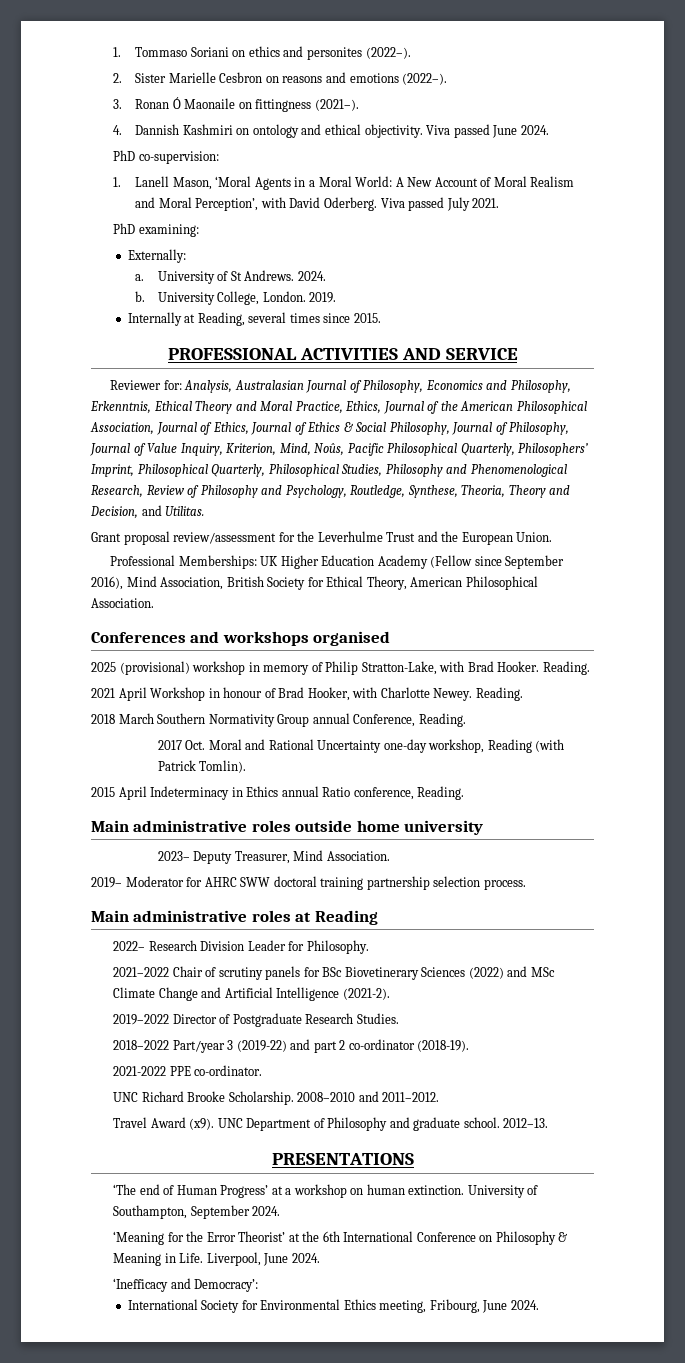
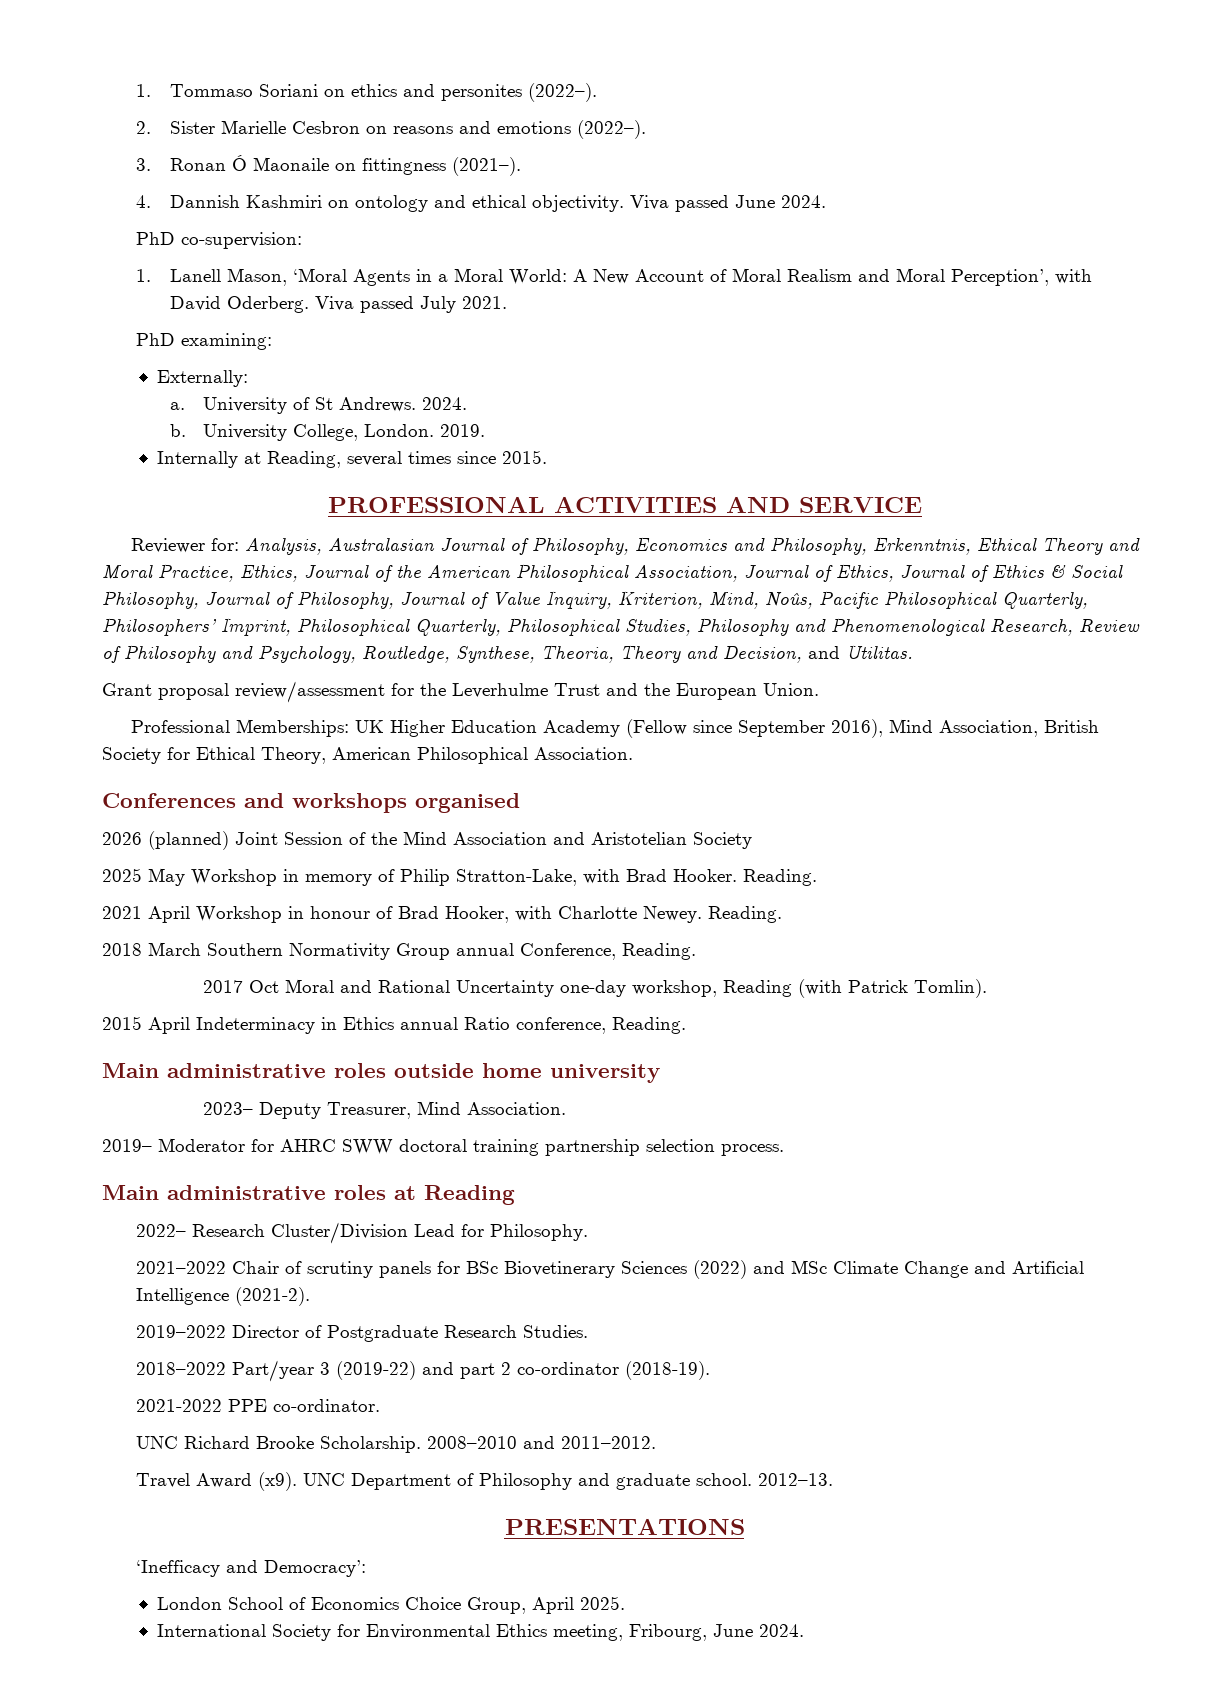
(391, 638) none -> [102,831,752,850] // 2026 (planned) Joint Session of the Mind Association and Aristotelian Society
[119,661,246,675] (provisional) workshop -> [148,868,277,886] May Workshop
[185,740,206,750] Oct. -> [249,980,280,993] Oct
[200,940,286,951] Division Leader -> [270,1222,455,1244] Cluster/Division Lead
[113,1184,539,1198] [113,1205,281,1219] [113,1231,568,1245] [113,1252,320,1266] [113,1278,259,1292] ‘The end of Human Progress’ at a workshop on human extinction. University of Southampton, September 2024. // ‘Meaning for the Error Theorist’ at the 6th International Conference on Philosophy & Meaning in Life. Liverpool, June 2024. // ‘Inefficacy and Democracy’: -> [135,1560,366,1577] [156,1596,625,1614] ‘Inefficacy and Democracy’: // London School of Economics Choice Group, April 2025.

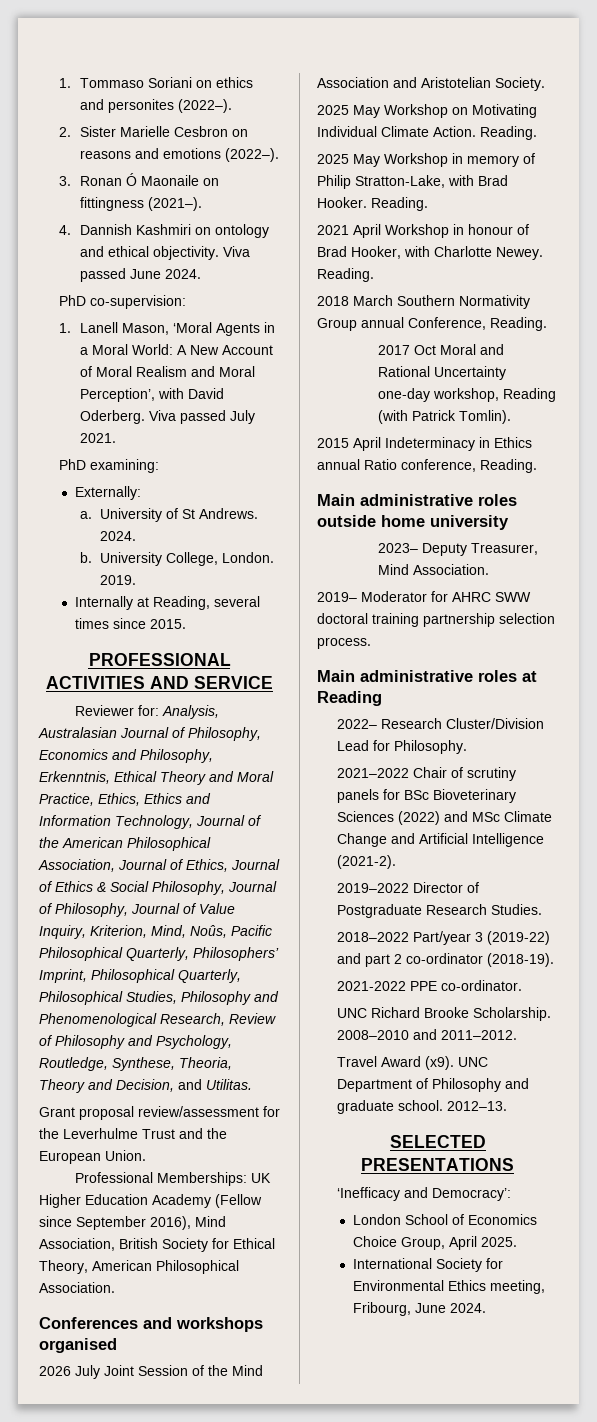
(298, 573) none -> [144,793,211,804] [39,815,193,829] Ethics and Information Technology,
[148,831,229,850] (planned) -> [75,1365,100,1379] July
[693,832,752,849] Society -> [495,77,545,91] [317,104,537,118] [317,126,537,140] Society. // 2025 May Workshop on Motivating Individual Climate Action. Reading.
[503,1261,615,1278] Biovetinerary -> [433,789,517,803] Bioveterinary
(833, 1479) none -> [389,1135,486,1148] SELECTED

